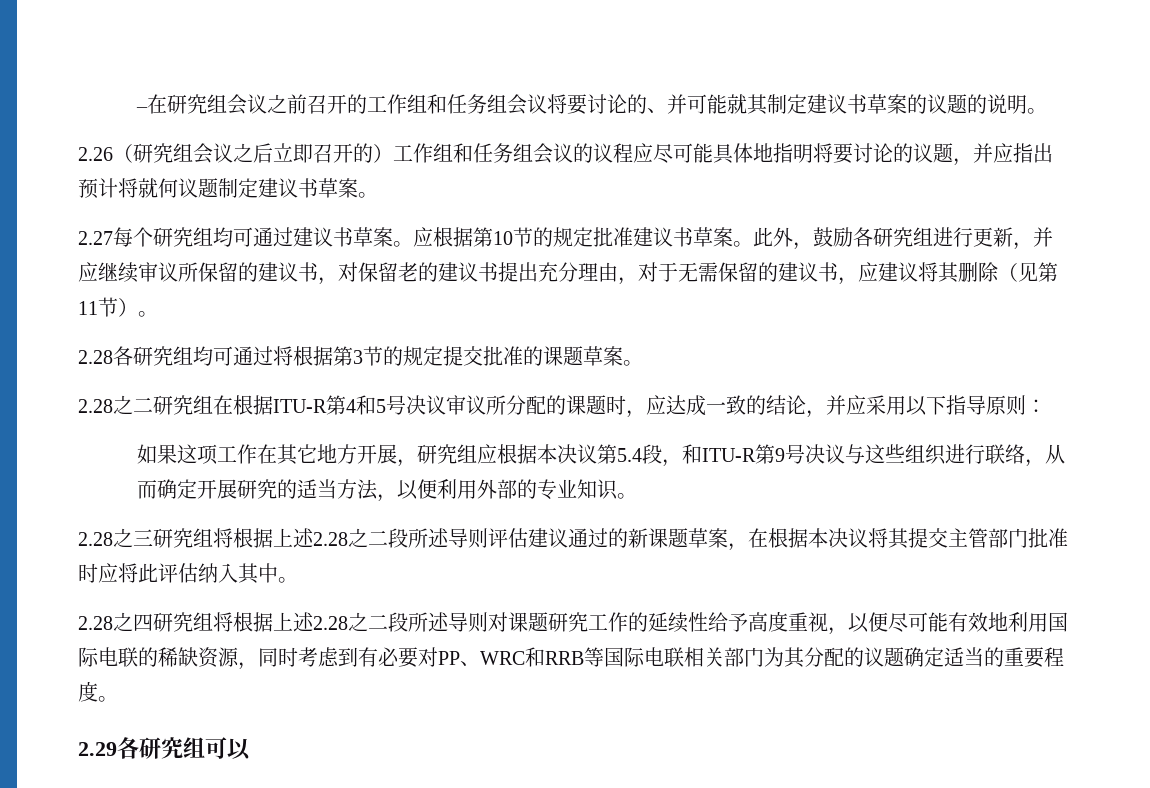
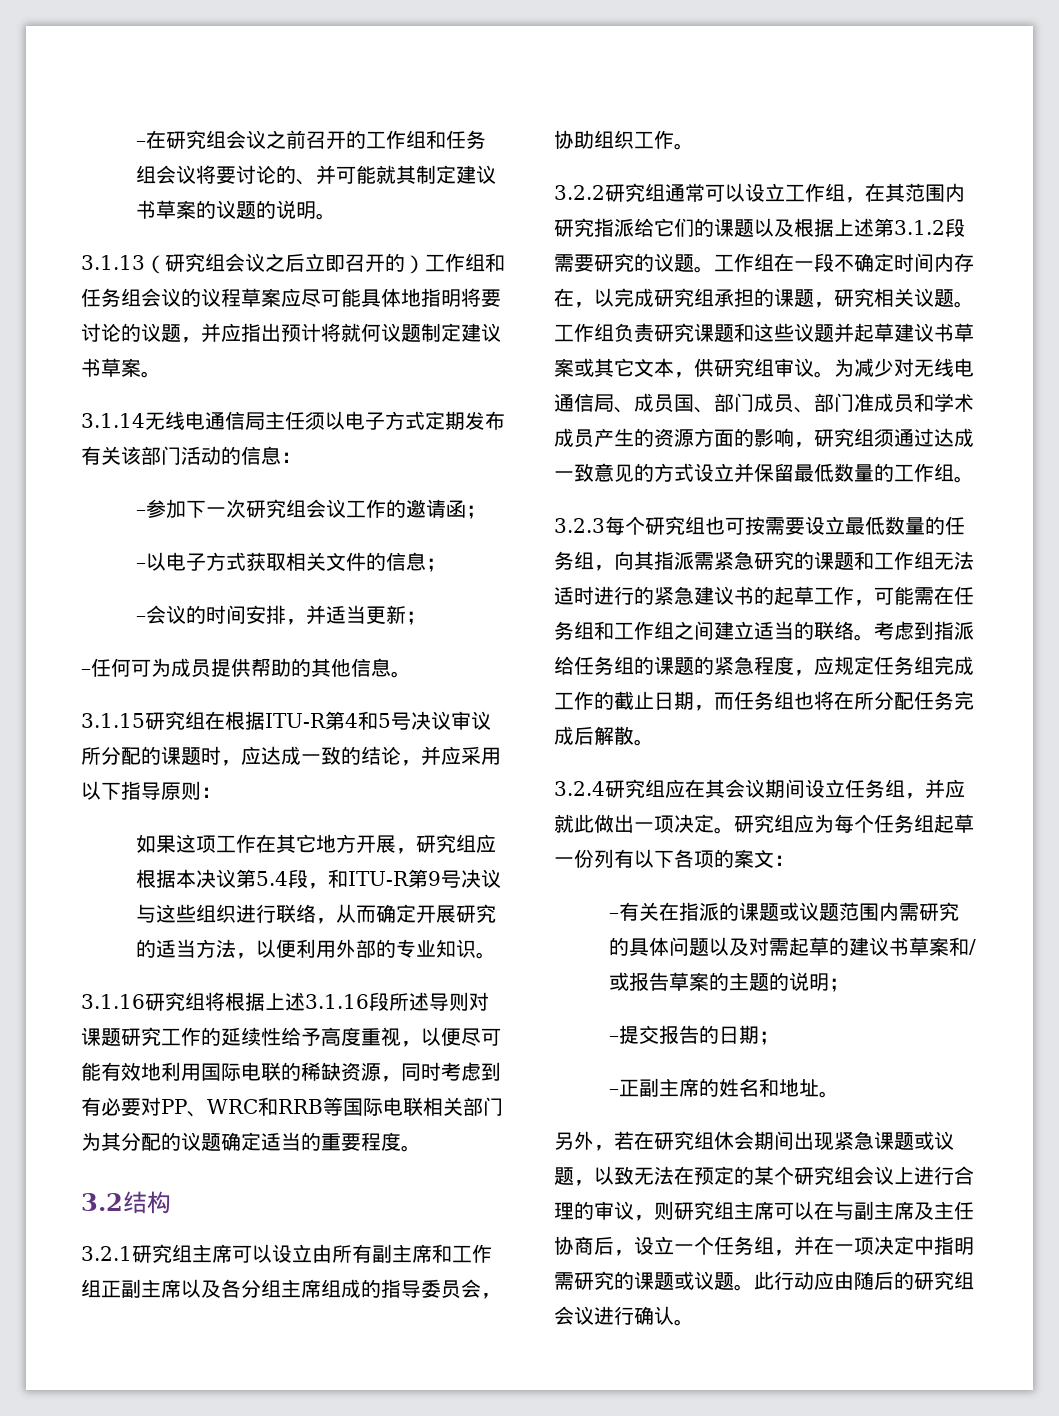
[78,147,113,161] 2.26 -> [81,255,145,270] 3.1.13
(633, 153) none -> [241,288,281,307] 草案
[78,227,1053,250] [78,262,1058,285] [78,297,158,317] [78,346,643,366] [78,395,153,414] 2.27每个研究组均可通过建议书草案。应根据第10节的规定批准建议书草案。此外，鼓励各研究组进行更新，并应继续审议所保留的建议书，对保留老的建议书提出充分理由，对于无需保留的建议书，应建议将其删除（见第11节）。 // 2.28各研究组均可通过将根据第3节的规定提交批准的课题草案。 // 2.28之二 -> [81,411,505,430] [81,446,301,465] [136,499,487,519] [136,552,447,572] [136,605,427,625] [81,658,411,678] [81,713,145,728] 3.1.14无线电通信局主任须以电子方式定期发布有关该部门活动的信息： // –参加下一次研究组会议工作的邀请函； // –以电子方式获取相关文件的信息； // –会议的时间安排，并适当更新； // –任何可为成员提供帮助的其他信息。 // 3.1.15
[78,528,1068,551] [78,563,298,584] [78,612,388,632] 2.28之三研究组将根据上述2.28之二段所述导则评估建议通过的新课题草案，在根据本决议将其提交主管部门批准时应将此评估纳入其中。 // 2.28之四研究组将根据上述2.28之二 -> [81,992,369,1011] 3.1.16研究组将根据上述3.1.16
[78,737,251,760] 2.29各研究组可以 -> [81,1191,171,1214] [81,1244,492,1263] [81,1279,501,1299] [554,130,694,150] [554,183,965,203] [554,218,965,237] [554,253,974,273] [554,288,974,308] [554,323,974,343] [554,358,974,378] [554,393,974,413] [554,428,974,448] [554,463,974,483] [554,516,965,535] [554,551,974,571] [554,586,974,606] [554,621,974,641] [554,656,974,676] [554,691,974,711] [554,726,654,746] [554,779,965,799] [554,814,974,834] [554,849,794,868] [609,902,960,921] [609,937,977,956] [609,972,850,992] [609,1025,780,1045] [609,1078,840,1098] [554,1131,954,1151] [554,1166,974,1186] [554,1201,974,1221] [554,1236,974,1256] [554,1271,974,1291] [554,1306,694,1326] 3.2结构 // 3.2.1研究组主席可以设立由所有副主席和工作组正副主席以及各分组主席组成的指导委员会，协助组织工作。 // 3.2.2研究组通常可以设立工作组，在其范围内研究指派给它们的课题以及根据上述第3.1.2段需要研究的议题。工作组在一段不确定时间内存在，以完成研究组承担的课题，研究相关议题。工作组负责研究课题和这些议题并起草建议书草案或其它文本，供研究组审议。为减少对无线电通信局、成员国、部门成员、部门准成员和学术成员产生的资源方面的影响，研究组须通过达成一致意见的方式设立并保留最低数量的工作组。 // 3.2.3每个研究组也可按需要设立最低数量的任务组，向其指派需紧急研究的课题和工作组无法适时进行的紧急建议书的起草工作，可能需在任务组和工作组之间建立适当的联络。考虑到指派给任务组的课题的紧急程度，应规定任务组完成工作的截止日期，而任务组也将在所分配任务完成后解散。 // 3.2.4研究组应在其会议期间设立任务组，并应就此做出一项决定。研究组应为每个任务组起草一份列有以下各项的案文： // –有关在指派的课题或议题范围内需研究的具体问题以及对需起草的建议书草案和/或报告草案的主题的说明； // –提交报告的日期； // –正副主席的姓名和地址。 // 另外，若在研究组休会期间出现紧急课题或议题，以致无法在预定的某个研究组会议上进行合理的审议，则研究组主席可以在与副主席及主任协商后，设立一个任务组，并在一项决定中指明需研究的课题或议题。此行动应由随后的研究组会议进行确认。

